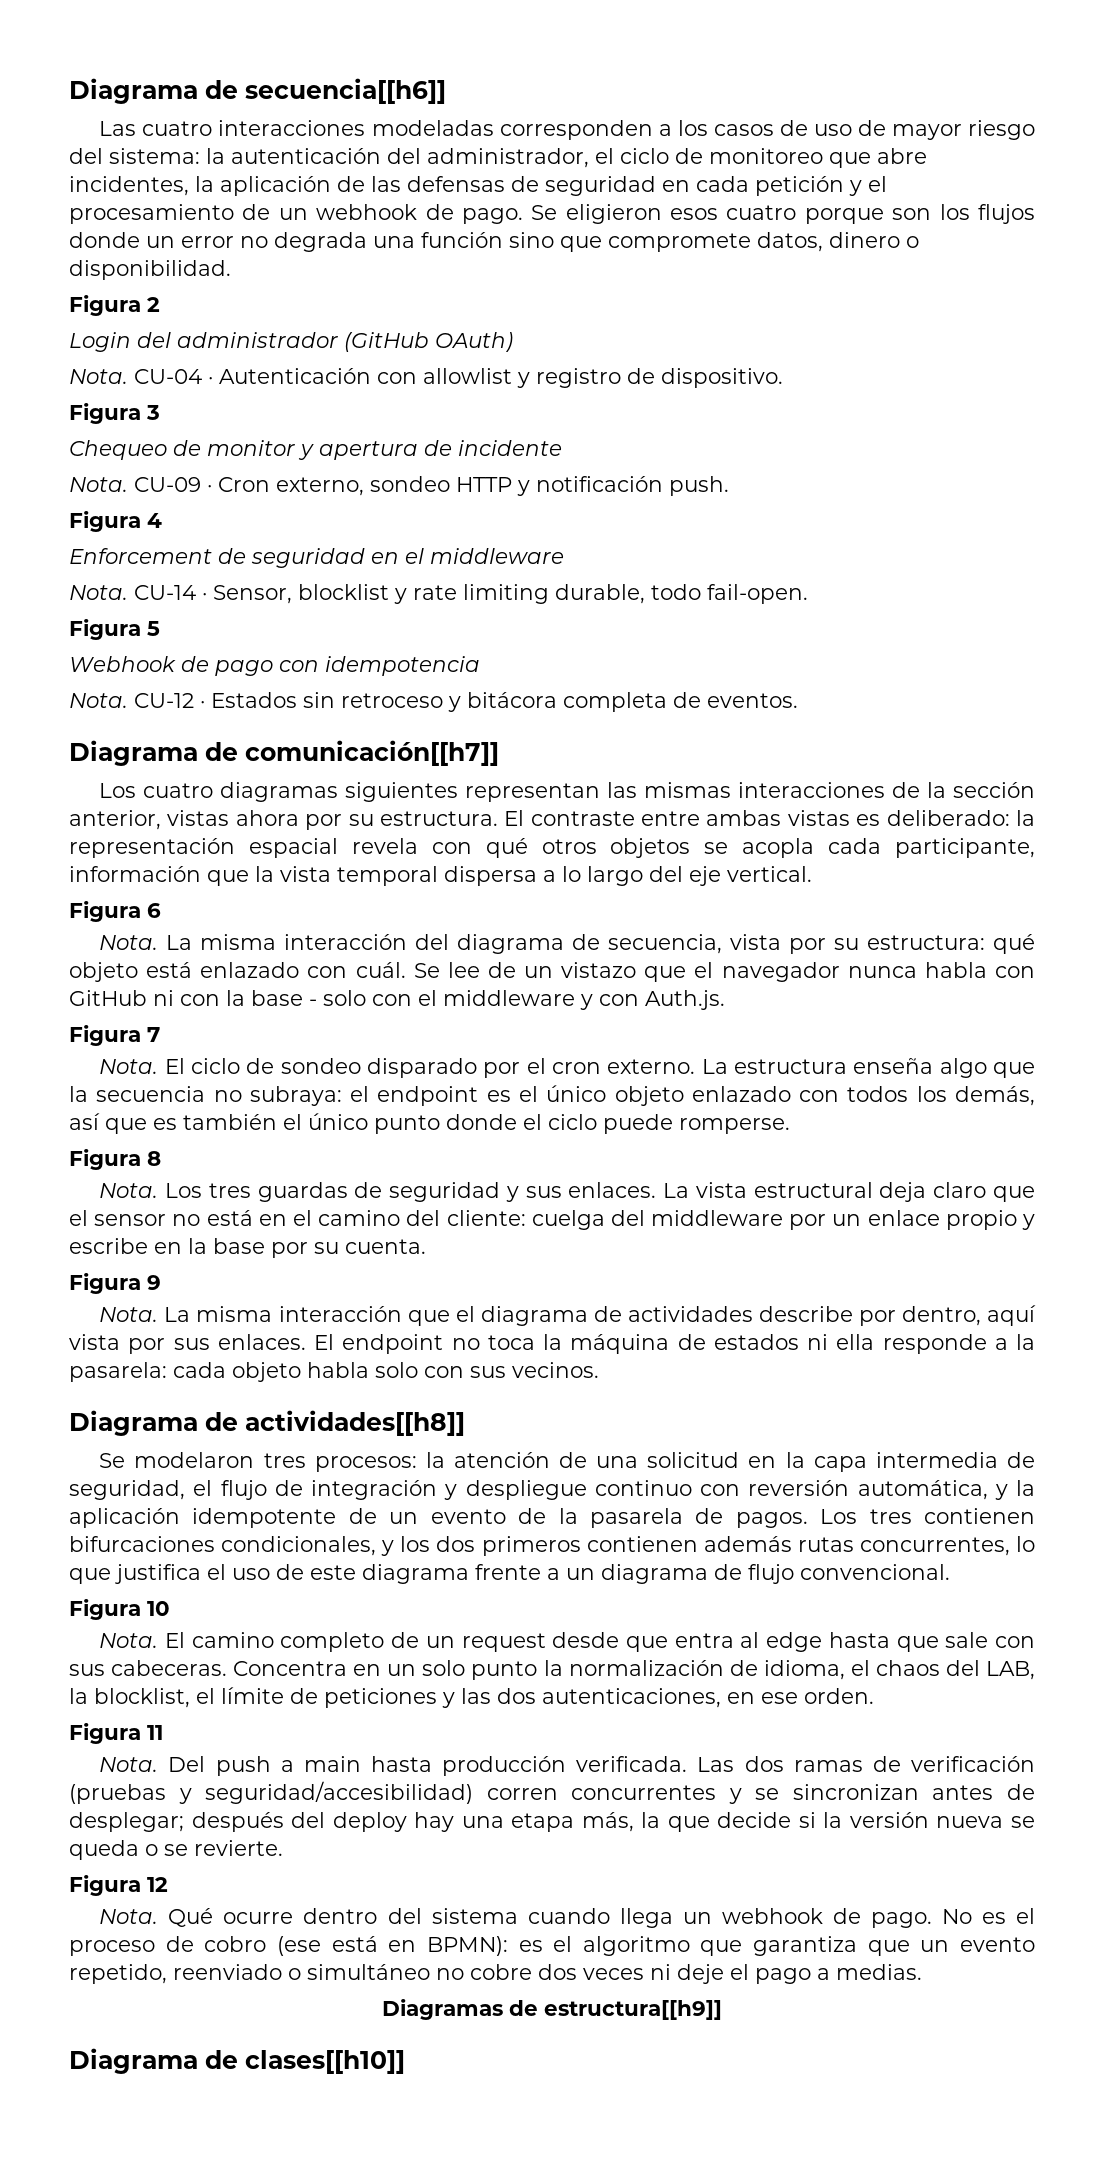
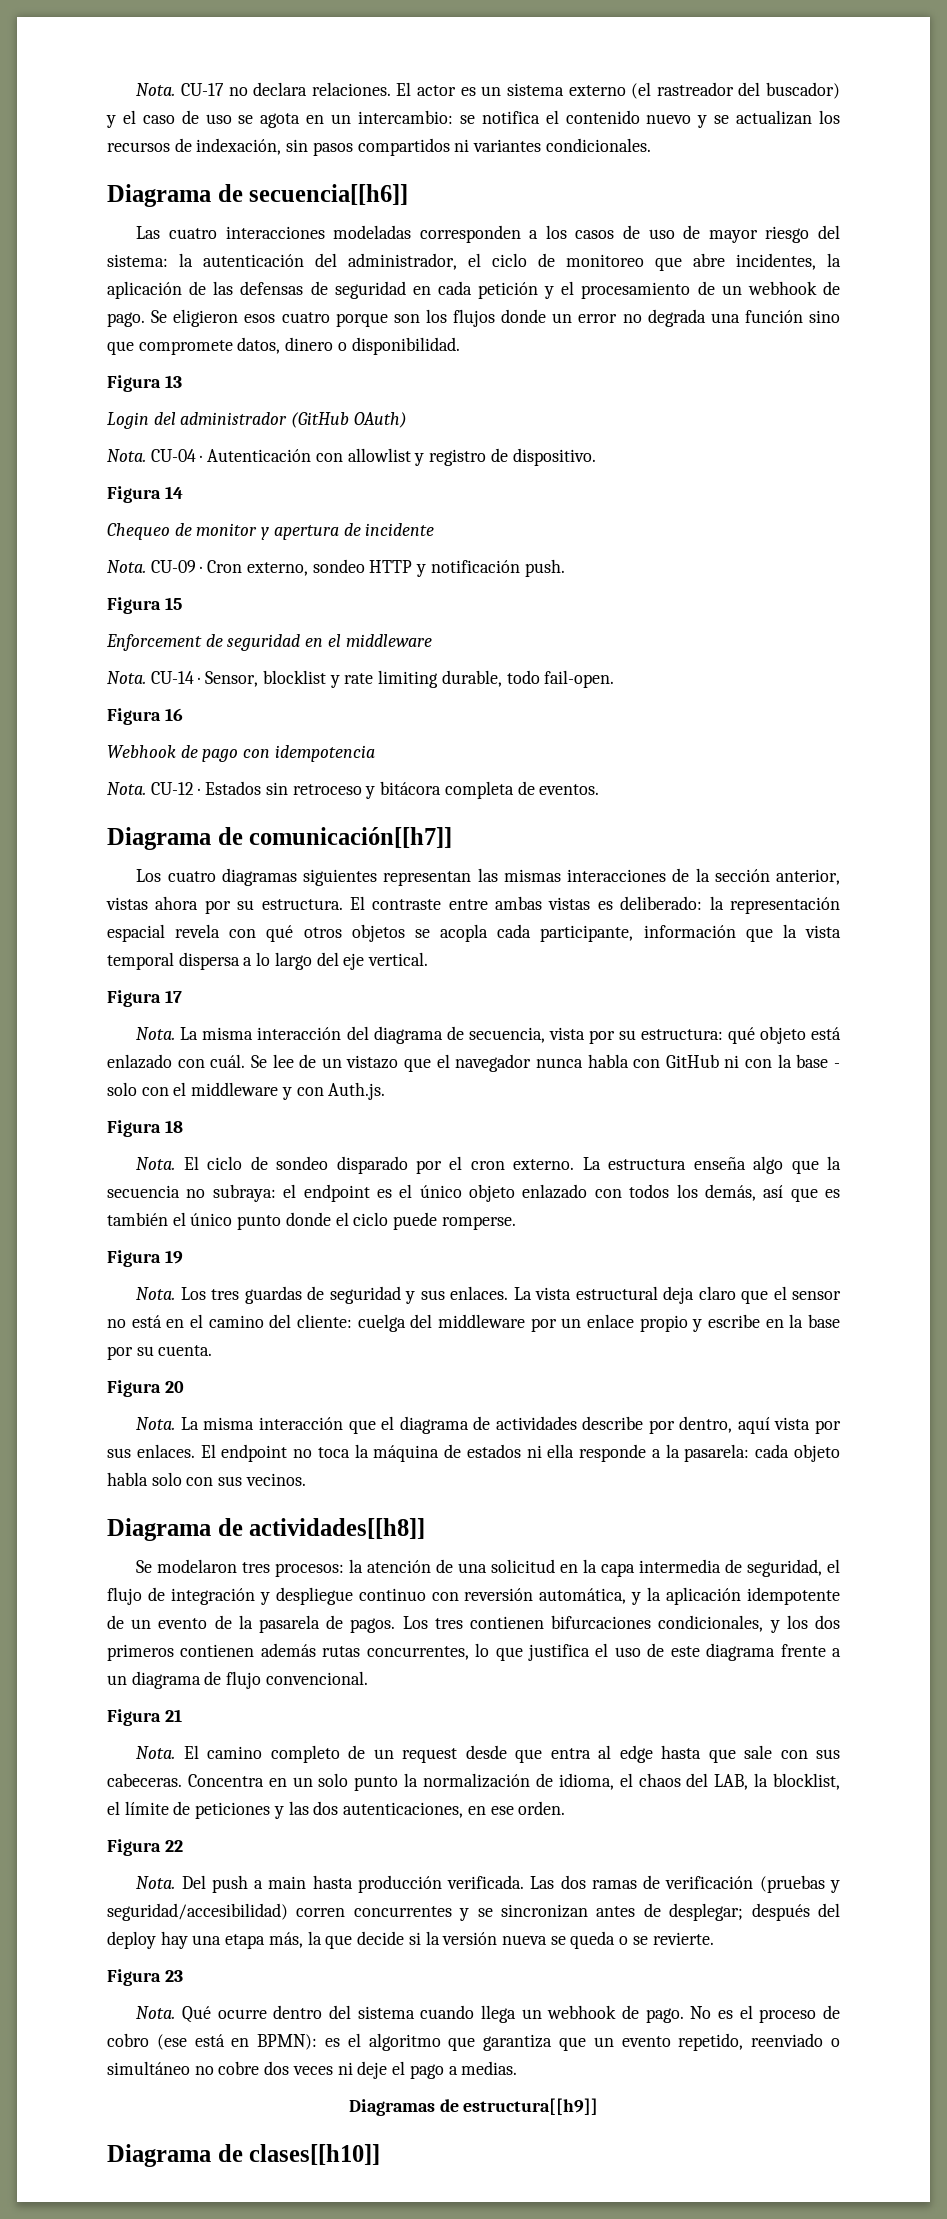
(69, 91) none -> [136,82,841,99] [106,110,841,128] [107,138,651,156] Nota. CU-17 no declara relaciones. El actor es un sistema externo (el rastreador del buscador) y el caso de uso se agota en un intercambio: se notifica el contenido nuevo y se actualizan los recursos de indexación, sin pasos compartidos ni variantes condicionales. //
[147,297,160,312] 2 -> [164,375,182,388] 13
[146,405,160,420] 3 -> [164,486,183,499] 14
[147,513,162,528] 4 -> [164,597,182,610] 15
[147,621,160,636] 5 -> [164,708,183,721] 16
[147,903,161,918] 6 -> [164,990,182,1003] 17
[147,1027,160,1042] 7 -> [164,1120,183,1133] 18
[147,1151,161,1166] 8 -> [164,1250,183,1264] 19
[147,1275,161,1290] 9 -> [164,1381,184,1393] 20
[147,1601,170,1616] 10 -> [164,1709,182,1722] 21
[147,1725,163,1740] 11 -> [164,1840,183,1852] 22
[147,1877,168,1892] 12 -> [164,1970,183,1982] 23

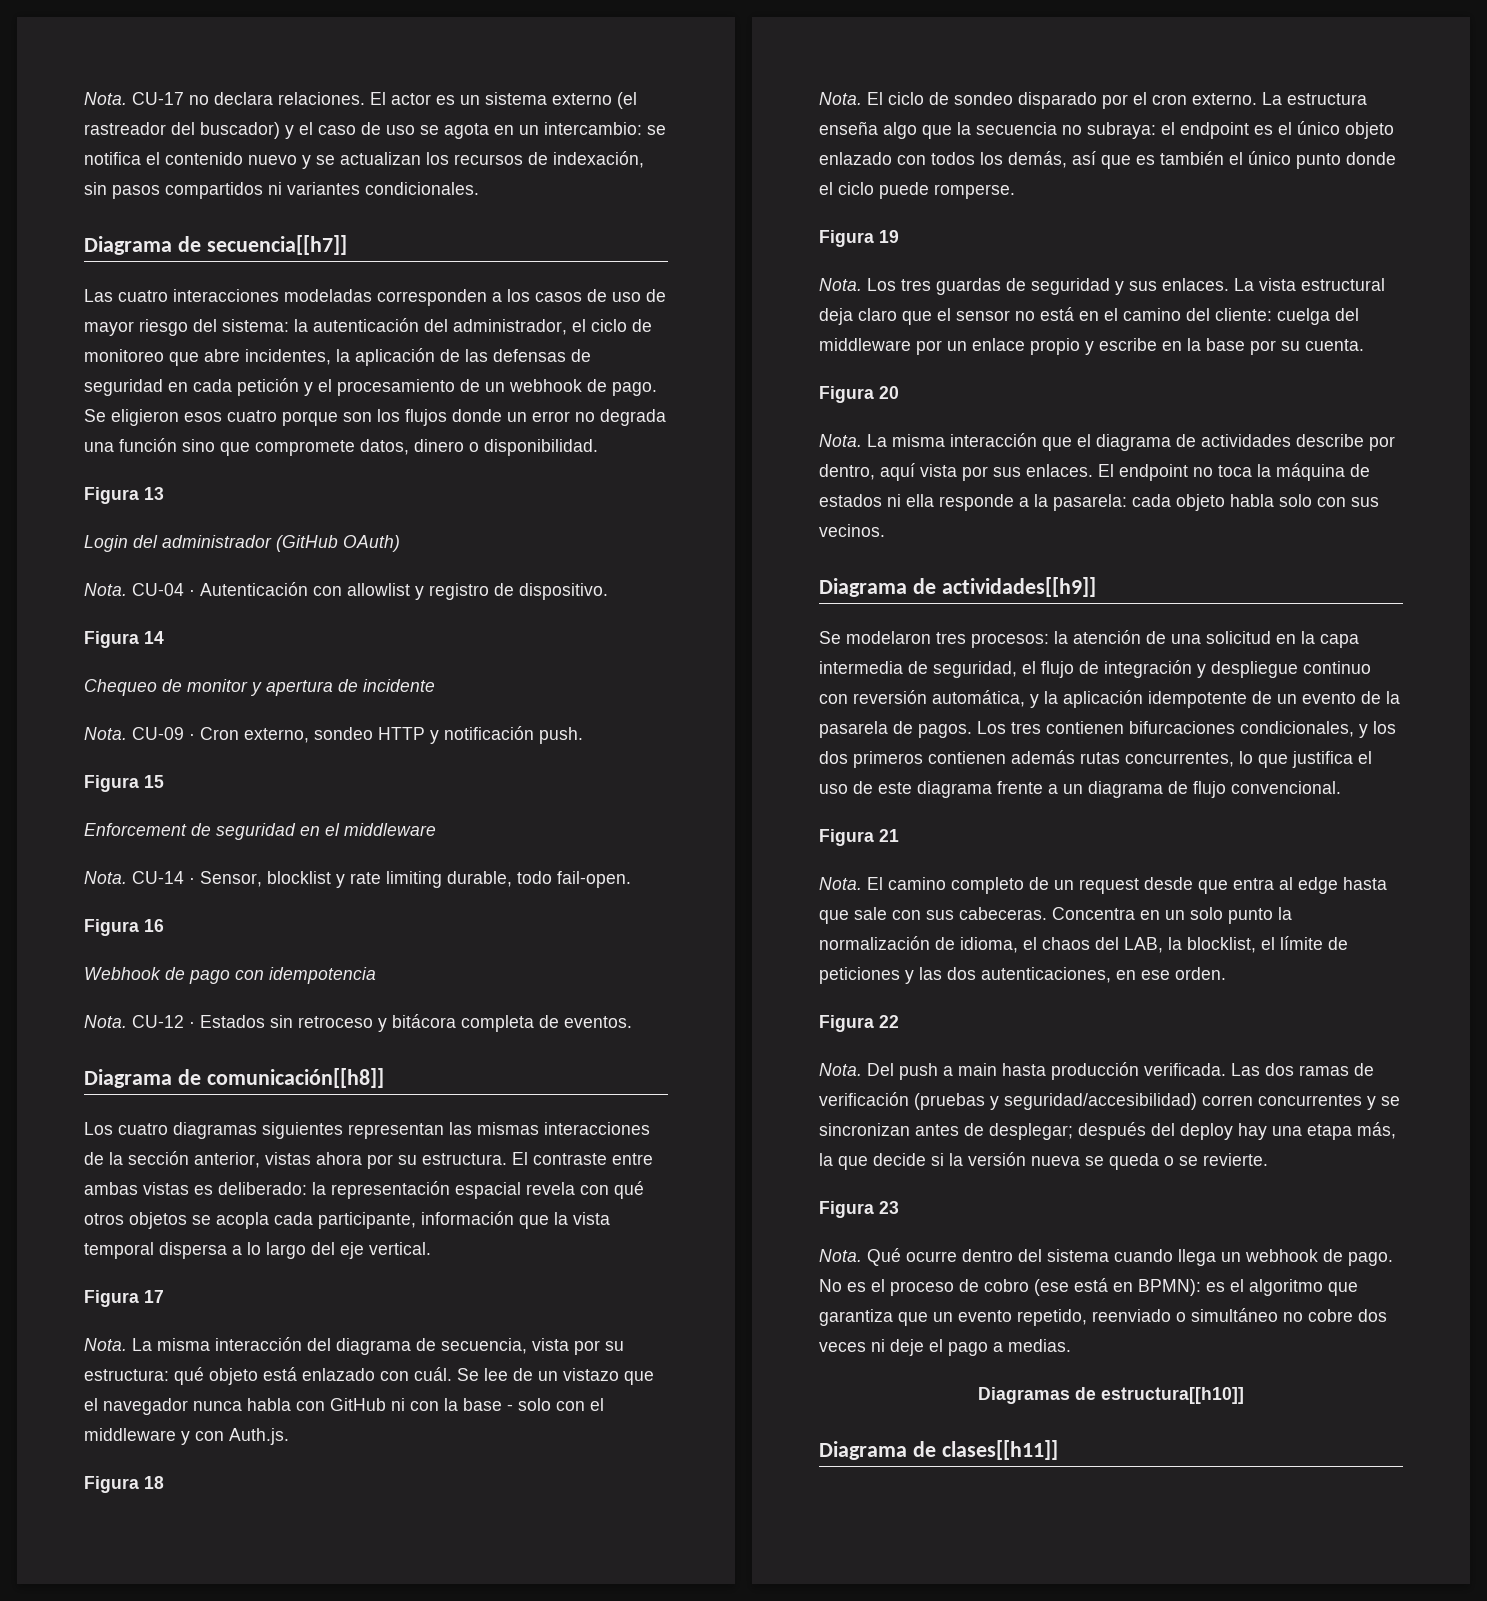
[249,184,409,205] secuencia[[h6]] -> [206,235,347,255] secuencia[[h7]]
[249,827,453,848] comunicación[[h7]] -> [206,1068,384,1088] comunicación[[h8]]
[249,1518,426,1539] actividades[[h8]] -> [941,577,1096,597] actividades[[h9]]
[463,2098,599,2115] [107,2144,381,2167] estructura[[h9]] // Diagrama de clases[[h10]] -> [1101,1387,1244,1404] [819,1440,1058,1460] estructura[[h10]] // Diagrama de clases[[h11]]

